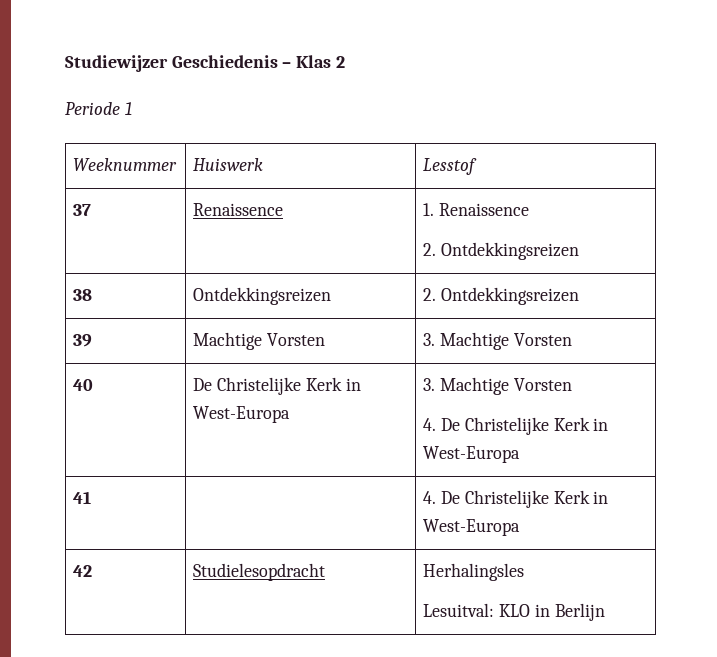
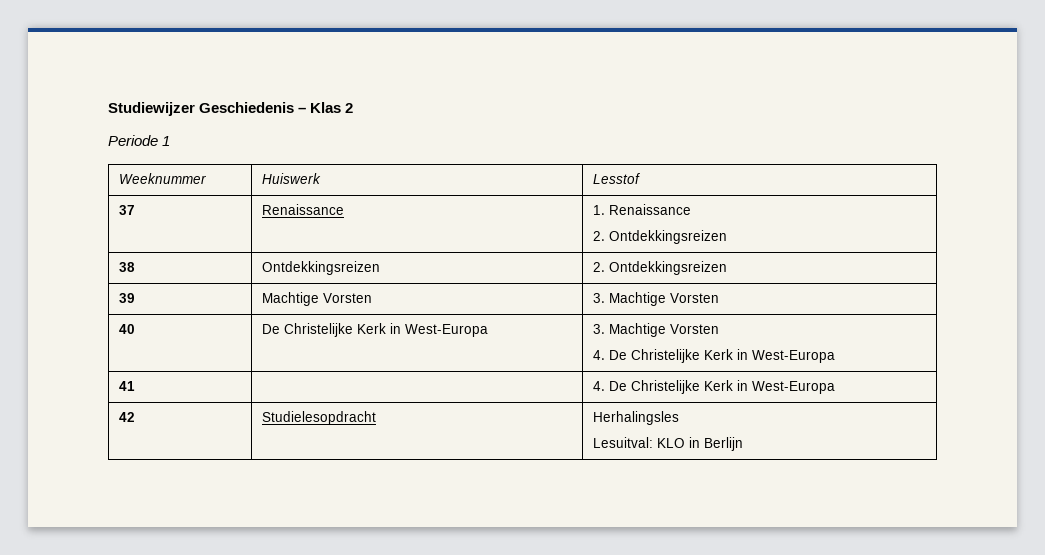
[193,203,284,216] Renaissence -> [261,204,344,215] Renaissance
[439,203,530,216] Renaissence -> [608,204,691,215] Renaissance

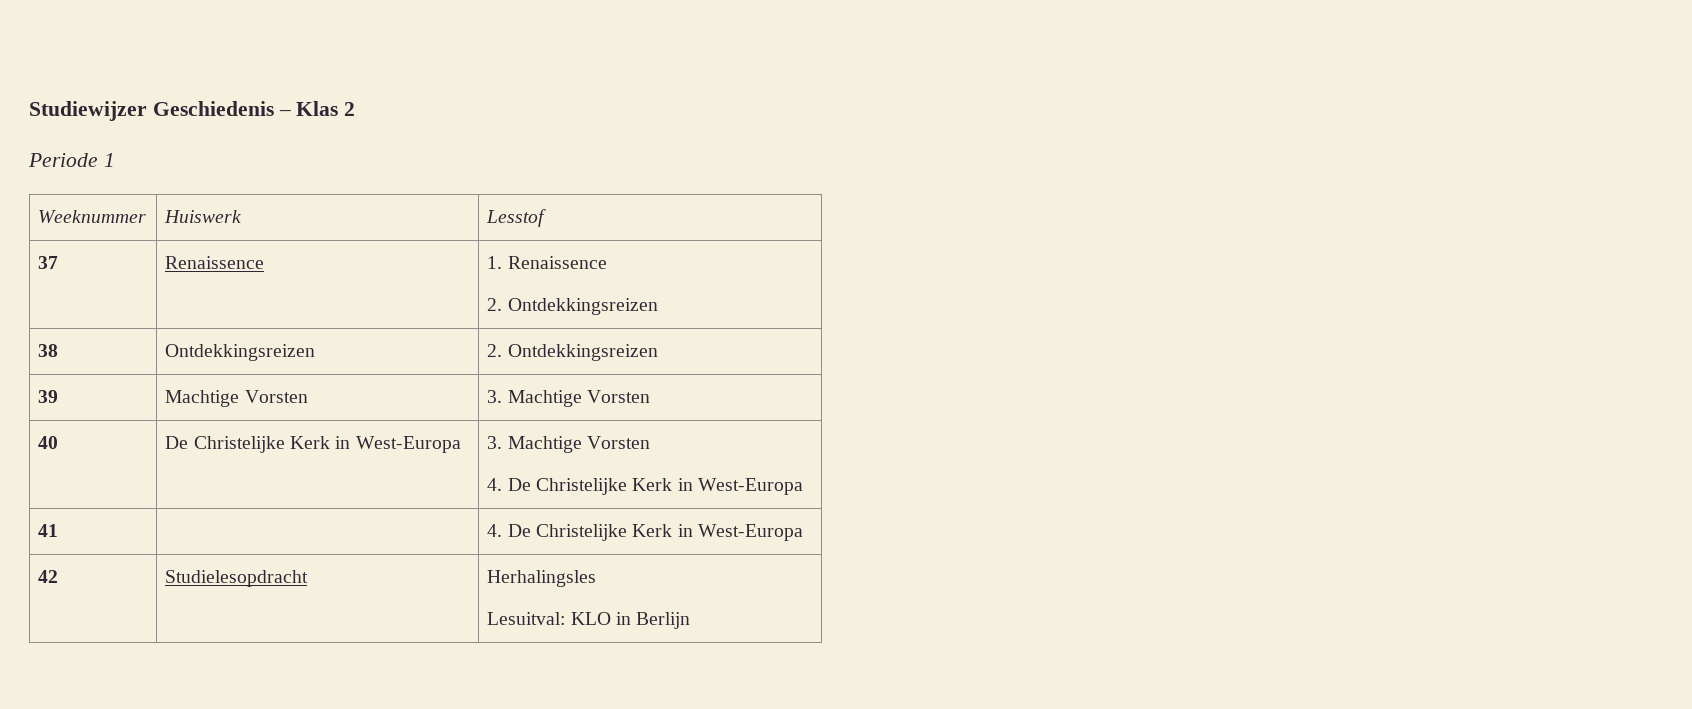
[261,204,344,215] Renaissance -> [165,256,265,269] Renaissence
[608,204,691,215] Renaissance -> [507,256,607,269] Renaissence

